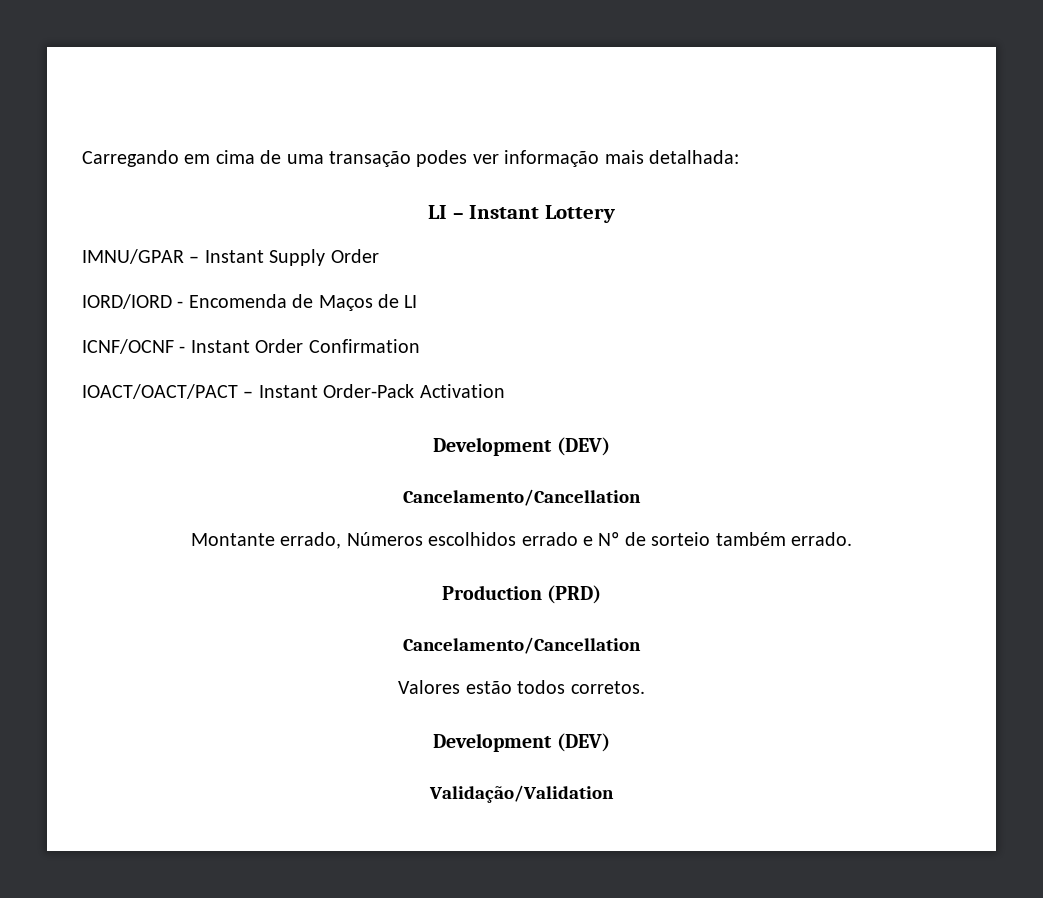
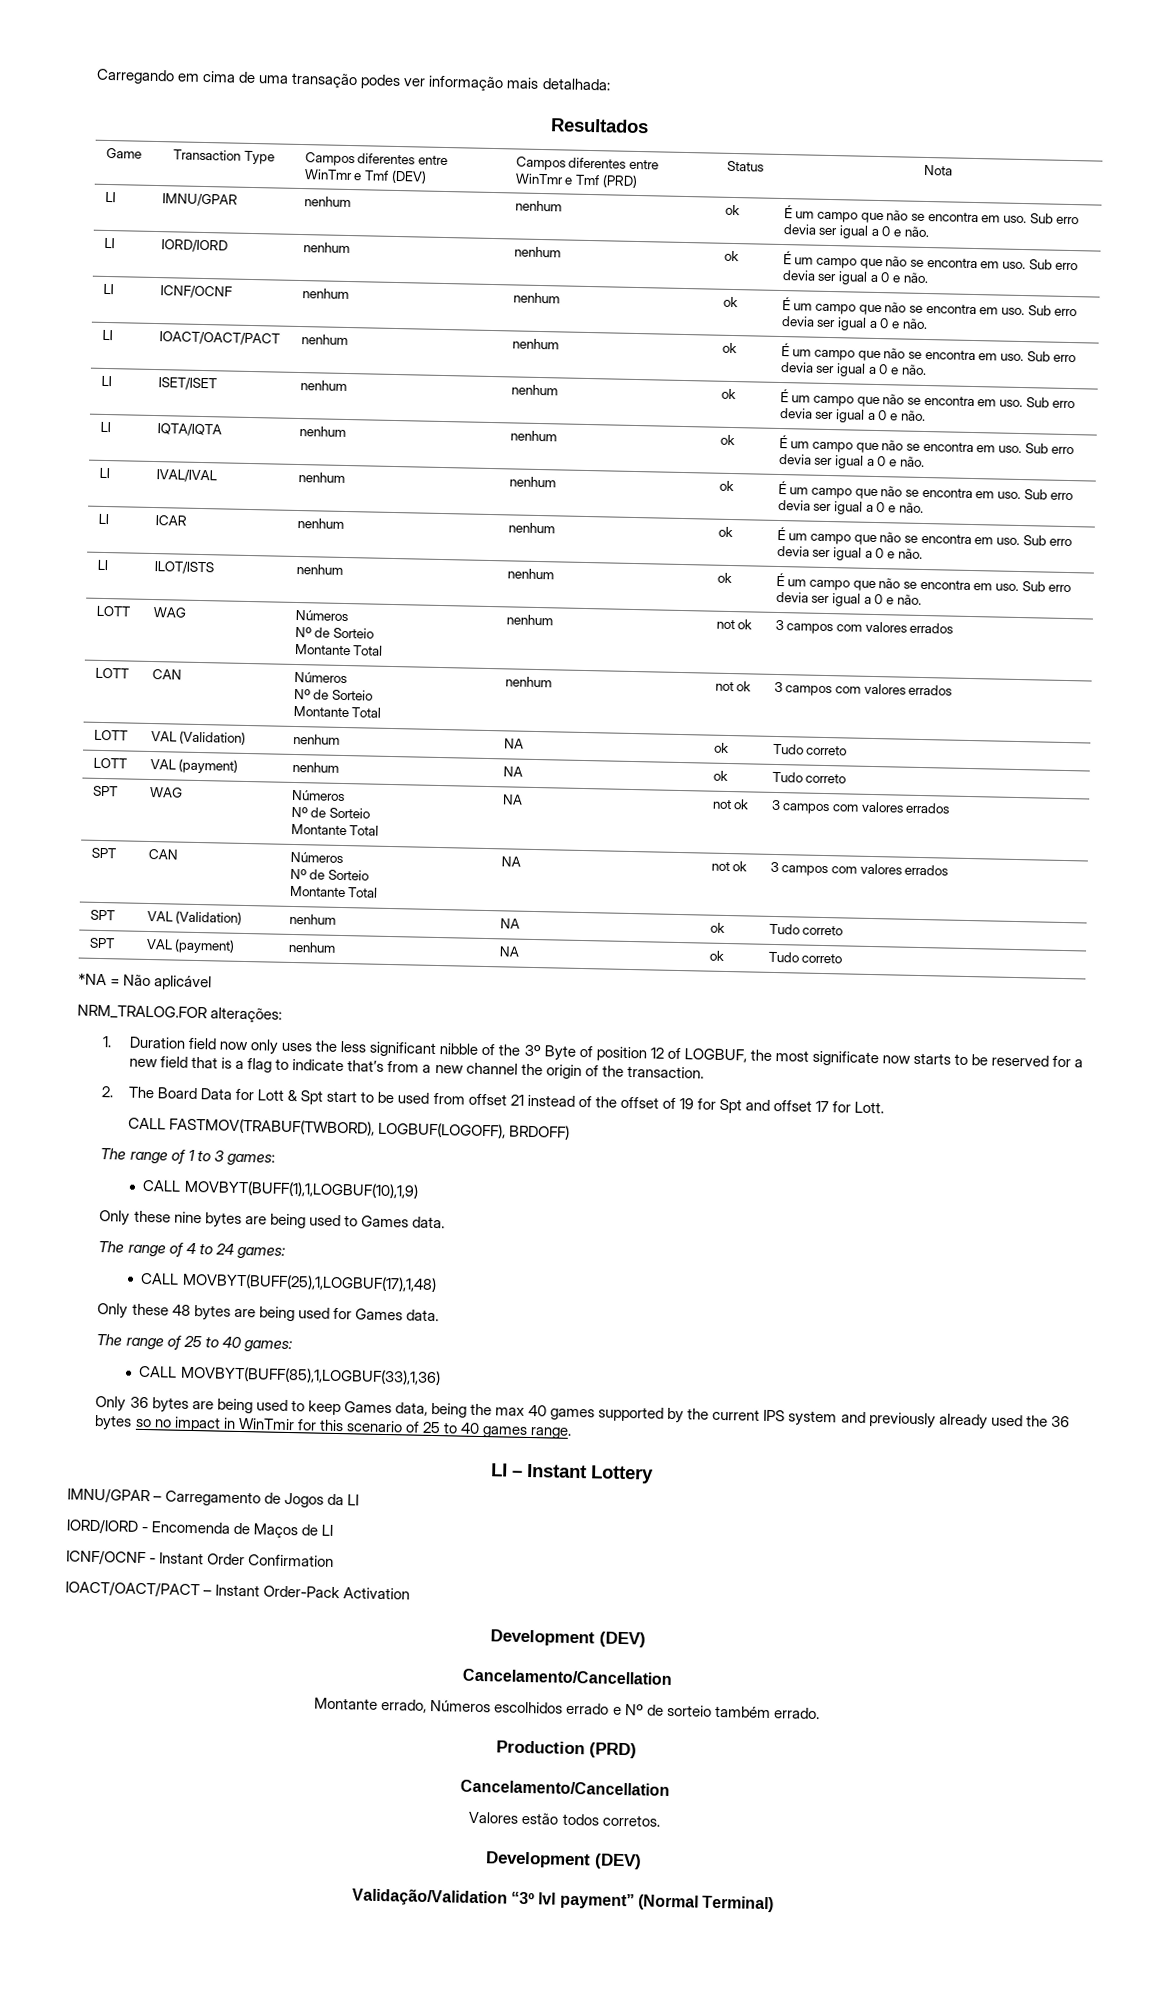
(739, 157) none -> [550,118,649,134] [105,147,142,159] [173,149,275,165] [304,152,449,167] [303,169,427,184] [515,156,660,171] [514,173,638,188] [727,160,764,172] [924,164,953,176] [104,191,116,203] [161,193,238,207] [303,196,351,208] [514,200,562,212] [724,204,740,216] [783,205,1080,225] [782,224,930,239] [103,237,115,249] [160,239,228,253] [302,242,350,254] [513,246,561,258] [723,250,739,262] [782,251,1079,271] [781,270,929,285] [102,283,114,295] [159,285,233,299] [301,288,349,300] [512,292,560,304] [722,296,738,308] [781,297,1078,317] [780,315,928,331] [101,329,113,341] [158,331,280,346] [300,334,348,345] [511,338,559,350] [721,342,737,354] [780,342,1077,363] [780,361,927,377] [100,375,112,387] [157,377,217,391] [299,380,347,391] [510,384,558,396] [720,388,736,400] [779,388,1076,409] [779,407,926,423] [99,421,111,433] [156,423,222,437] [298,426,346,437] [509,430,557,442] [719,434,735,446] [778,434,1075,455] [778,453,925,469] [98,467,110,479] [155,469,217,483] [297,471,345,483] [508,476,556,488] [718,480,734,492] [777,480,1074,501] [777,499,924,515] [97,513,109,525] [154,515,187,526] [296,517,344,529] [507,522,555,534] [717,526,733,538] [776,526,1073,547] [776,545,923,561] [96,559,108,571] [153,561,214,575] [295,563,343,575] [506,568,554,580] [716,572,732,584] [775,572,1072,593] [775,591,922,607] [95,605,130,617] [152,607,186,618] [294,609,348,622] [294,626,375,639] [294,643,384,656] [505,614,553,626] [715,619,753,630] [774,619,954,635] [94,667,129,679] [151,669,182,680] [293,671,347,684] [293,688,374,701] [292,705,382,718] [504,676,552,688] [714,681,752,692] [773,681,953,697] [93,729,128,741] [150,730,247,745] [292,733,340,745] [503,738,524,749] [713,742,729,753] [772,743,848,756] [92,757,127,769] [149,758,239,774] [291,761,339,773] [502,766,523,777] [712,770,728,781] [771,771,847,784] [92,785,118,797] [149,786,183,798] [291,789,345,802] [290,806,371,819] [290,823,380,836] [501,794,523,805] [711,799,750,810] [770,799,951,815] [90,847,116,859] [147,848,178,860] [289,851,343,864] [289,868,370,881] [289,885,379,898] [500,856,521,867] [710,861,748,872] [769,861,949,877] [89,909,115,921] [146,910,243,925] [288,913,336,925] [499,918,520,929] [709,922,725,933] [768,923,844,936] [88,937,115,949] [145,938,236,954] [287,941,336,953] [498,946,520,957] [708,950,724,961] [767,951,843,964] [78,973,213,991] [77,1004,283,1023] [102,1036,1084,1068] [128,1056,704,1080] [101,1086,885,1114] [127,1117,571,1140] [100,1148,275,1166] [142,1179,419,1199] [99,1210,445,1229] [98,1241,286,1259] [140,1272,437,1293] [97,1303,439,1322] [96,1334,293,1353] [138,1365,441,1386] [95,1395,1070,1430] [94,1414,573,1439] // Resultados // Game | Transaction Type | Campos diferentes entre WinTmr e Tmf (DEV) | Campos diferentes entre WinTmr e Tmf (PRD) | Status | Nota // LI | IMNU/GPAR | nenhum | nenhum | ok | É um campo que não se encontra em uso. Sub erro devia ser igual a 0 e não. // LI | IORD/IORD | nenhum | nenhum | ok | É um campo que não se encontra em uso. Sub erro devia ser igual a 0 e não. // LI | ICNF/OCNF | nenhum | nenhum | ok | É um campo que não se encontra em uso. Sub erro devia ser igual a 0 e não. // LI | IOACT/OACT/PACT | nenhum | nenhum | ok | É um campo que não se encontra em uso. Sub erro devia ser igual a 0 e não. // LI | ISET/ISET | nenhum | nenhum | ok | É um campo que não se encontra em uso. Sub erro devia ser igual a 0 e não. // LI | IQTA/IQTA | nenhum | nenhum | ok | É um campo que não se encontra em uso. Sub erro devia ser igual a 0 e não. // LI | IVAL/IVAL | nenhum | nenhum | ok | É um campo que não se encontra em uso. Sub erro devia ser igual a 0 e não. // LI | ICAR | nenhum | nenhum | ok | É um campo que não se encontra em uso. Sub erro devia ser igual a 0 e não. // LI | ILOT/ISTS | nenhum | nenhum | ok | É um campo que não se encontra em uso. Sub erro devia ser igual a 0 e não. // LOTT | WAG | Números // Nº de Sorteio // Montante Total | nenhum | not ok | 3 campos com valores errados // LOTT | CAN | Números // Nº de Sorteio // Montante Total | nenhum | not ok | 3 campos com valores errados // LOTT | VAL (Validation) | nenhum | NA | ok | Tudo correto // LOTT | VAL (payment) | nenhum | NA | ok | Tudo correto // SPT | WAG | Números // Nº de Sorteio // Montante Total | NA | not ok | 3 campos com valores errados // SPT | CAN | Números // Nº de Sorteio // Montante Total | NA | not ok | 3 campos com valores errados // SPT | VAL (Validation) | nenhum | NA | ok | Tudo correto // SPT | VAL (payment) | nenhum | NA | ok | Tudo correto // *NA = Não aplicável // NRM_TRALOG.FOR alterações: // 1. Duration field now only uses the less significant nibble of the 3º Byte of position 12 of LOGBUF, the most significate now starts to be reserved for a new field that is a flag to indicate that’s from a new channel the origin of the transaction. // 2. The Board Data for Lott & Spt start to be used from offset 21 instead of the offset of 19 for Spt and offset 17 for Lott. // CALL FASTMOV(TRABUF(TWBORD), LOGBUF(LOGOFF), BRDOFF) // The range of 1 to 3 games: // CALL MOVBYT(BUFF(1),1,LOGBUF(10),1,9) // Only these nine bytes are being used to Games data. // The range of 4 to 24 games: // CALL MOVBYT(BUFF(25),1,LOGBUF(17),1,48) // Only these 48 bytes are being used for Games data. // The range of 25 to 40 games: // CALL MOVBYT(BUFF(85),1,LOGBUF(33),1,36) // Only 36 bytes are being used to keep Games data, being the max 40 games supported by the current IPS system and previously already used the 36 bytes so no impact in WinTmir for this scenario of 25 to 40 games range.
[204,249,379,266] Instant Supply Order -> [165,1490,360,1508] Carregamento de Jogos da LI
(614, 794) none -> [511,1891,775,1913] “3º lvl payment” (Normal Terminal)

